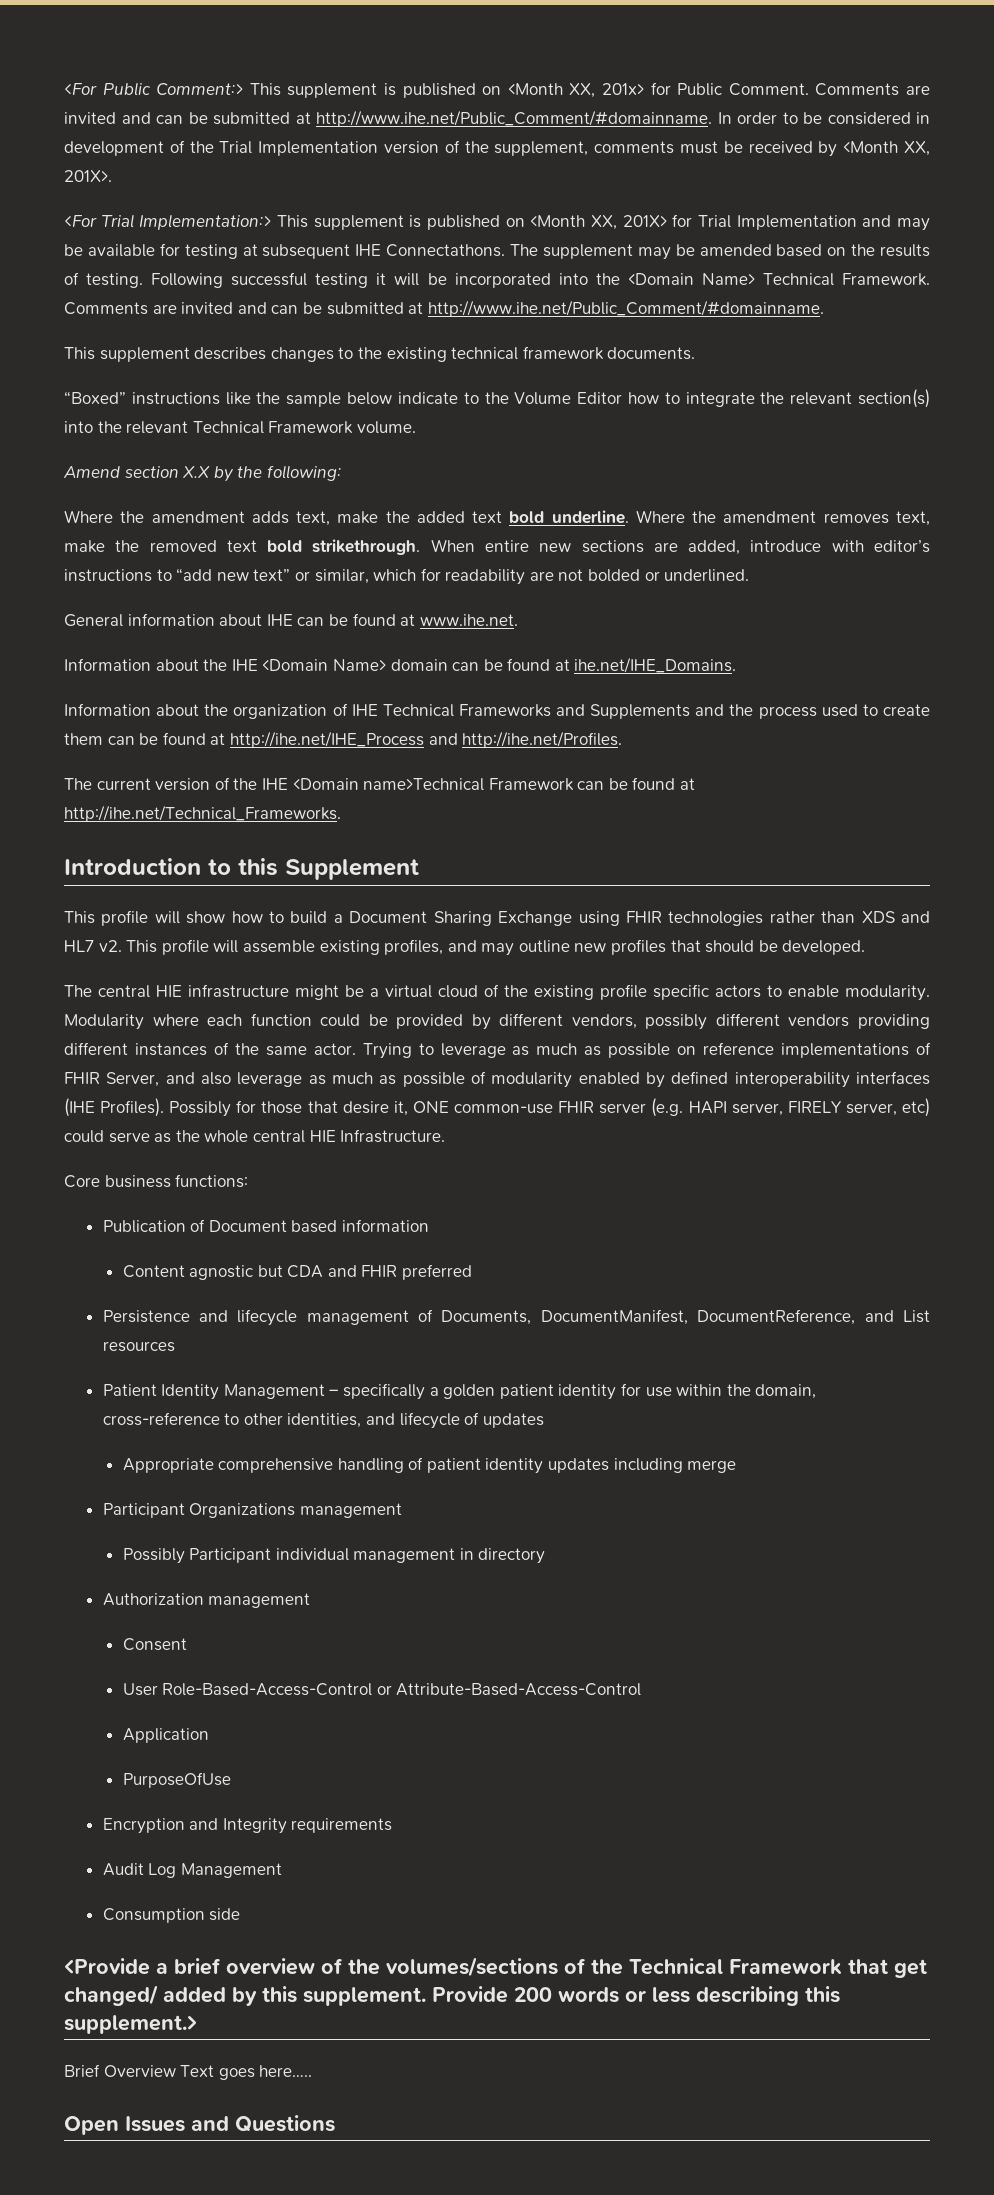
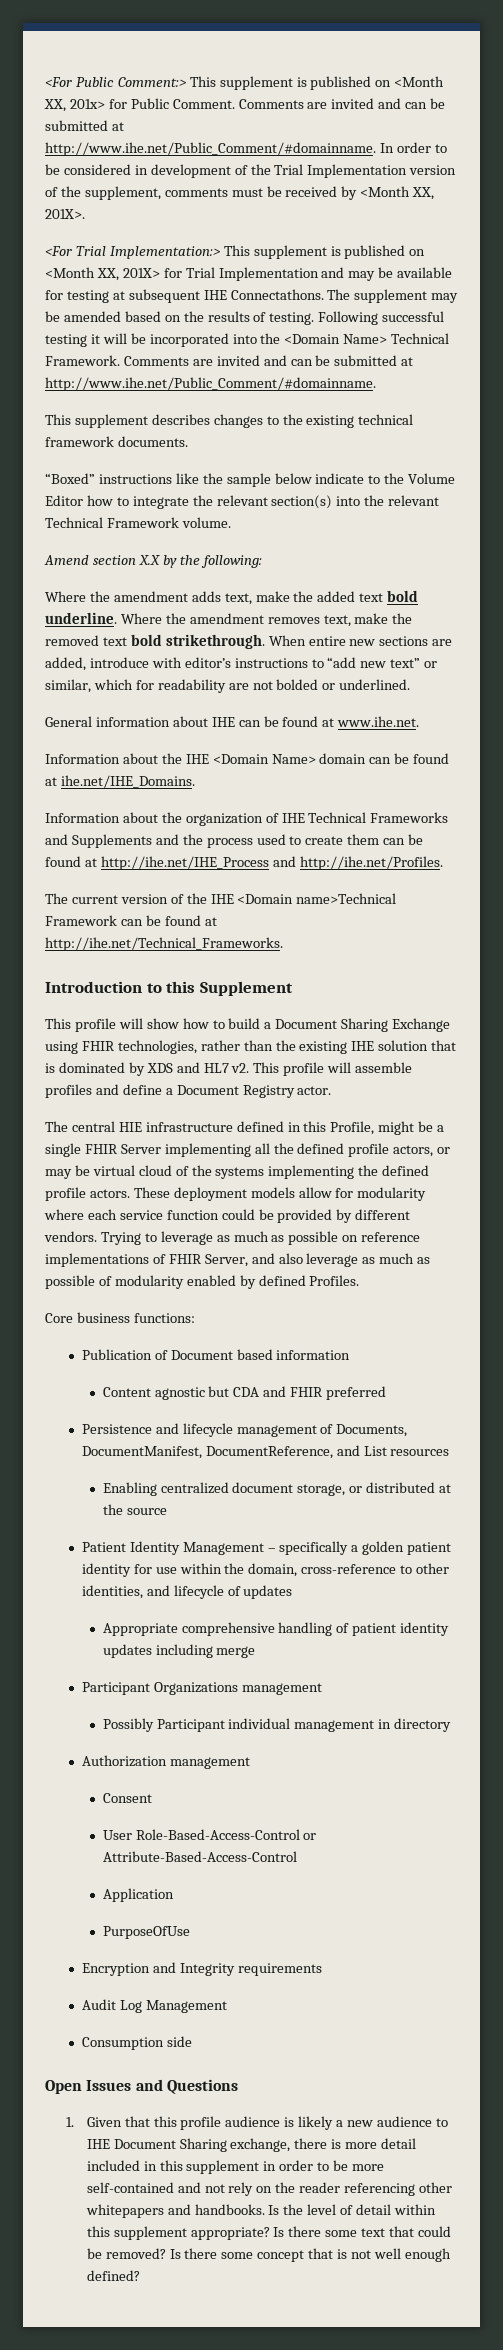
[668,911,764,926] technologies -> [117,1040,197,1054] technologies,
(856, 917) none -> [275,1040,457,1054] [45,1062,145,1076] the existing IHE solution that is dominated by
[319,939,866,956] [64,984,930,1001] [64,1014,144,1030] existing profiles, and may outline new profiles that should be developed. // The central HIE infrastructure might be a virtual cloud of the existing profile specific actors to enable modularity. Modularity -> [45,1084,332,1098] [45,1121,445,1135] [45,1143,451,1157] [45,1165,430,1179] [45,1187,427,1201] profiles and define a Document Registry actor. // The central HIE infrastructure defined in this Profile, might be a single FHIR Server implementing all the defined profile actors, or may be virtual cloud of the systems implementing the defined profile actors. These deployment models allow for modularity
(243, 1020) none -> [119,1210,163,1220] service
[571,1013,931,1030] [64,1042,356,1056] vendors, possibly different vendors providing different instances of the same actor. -> [44,1231,97,1242] vendors.
[734,1071,931,1088] [64,1098,931,1117] [64,1129,446,1143] interoperability interfaces (IHE Profiles). Possibly for those that desire it, ONE common-use FHIR server (e.g. HAPI server, FIRELY server, etc) could serve as the whole central HIE Infrastructure. -> [309,1275,360,1286] Profiles.
(175, 1346) none -> [102,1482,452,1496] [102,1504,167,1515] // Enabling centralized document storage, or distributed at the source
[64,1957,927,1978] [64,1985,840,2006] [64,2015,197,2034] [64,2064,313,2080] [64,2115,335,2135] <Provide a brief overview of the volumes/sections of the Technical Framework that get changed/ added by this supplement. Provide 200 words or less describing this supplement.> // Brief Overview Text goes here….. // Open Issues and Questions -> [45,2079,238,2094] [65,2116,448,2130] [86,2138,417,2152] [86,2160,385,2174] [86,2182,453,2196] [85,2204,437,2218] [86,2226,452,2240] [86,2248,451,2262] [86,2270,140,2281] Open Issues and Questions // 1. Given that this profile audience is likely a new audience to IHE Document Sharing exchange, there is more detail included in this supplement in order to be more self-contained and not rely on the reader referencing other whitepapers and handbooks. Is the level of detail within this supplement appropriate? Is there some text that could be removed? Is there some concept that is not well enough defined?

